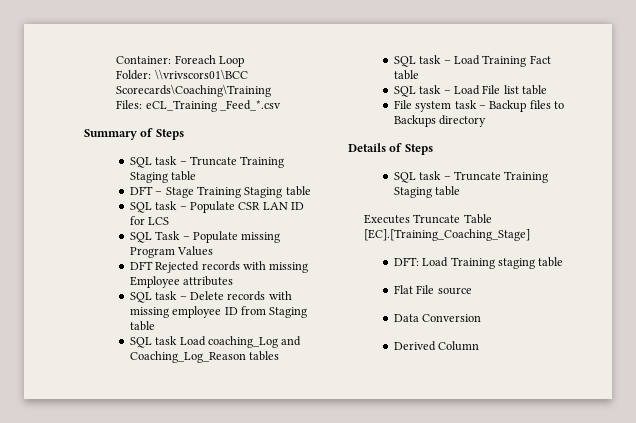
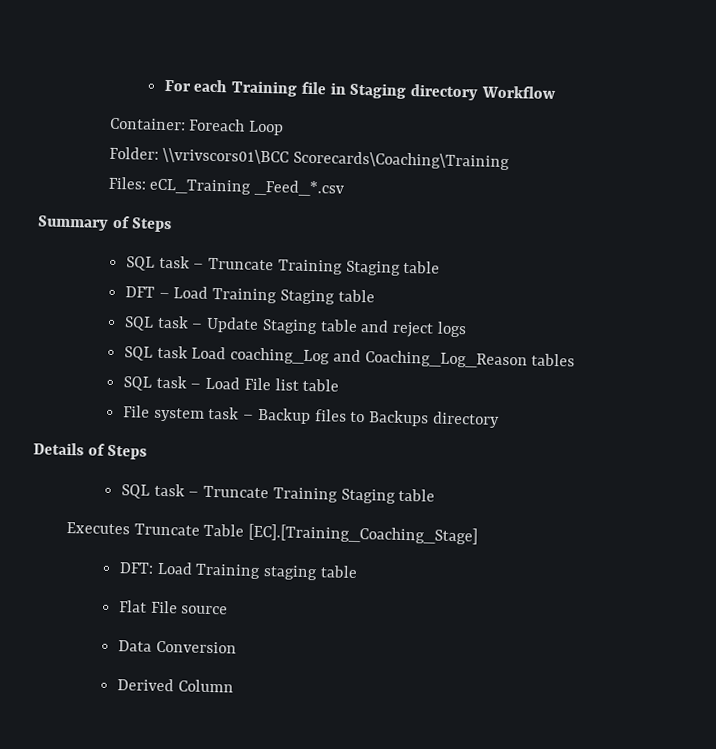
(116, 60) none -> [163,79,556,101] For each Training file in Staging directory Workflow //
[165,187,194,198] Stage -> [173,286,209,299] Load
[190,201,305,213] [129,216,170,225] [129,231,281,243] [129,246,214,258] [129,261,309,273] [129,276,234,288] [129,291,292,303] [129,306,308,318] [129,321,155,331] Populate CSR LAN ID for LCS // SQL Task – Populate missing Program Values // DFT Rejected records with missing Employee attributes // SQL task – Delete records with missing employee ID from Staging table -> [206,316,467,338] Update Staging table and reject logs
[393,55,551,67] [393,70,419,80] // SQL task – Load Training Fact table -> (576, 360) none

